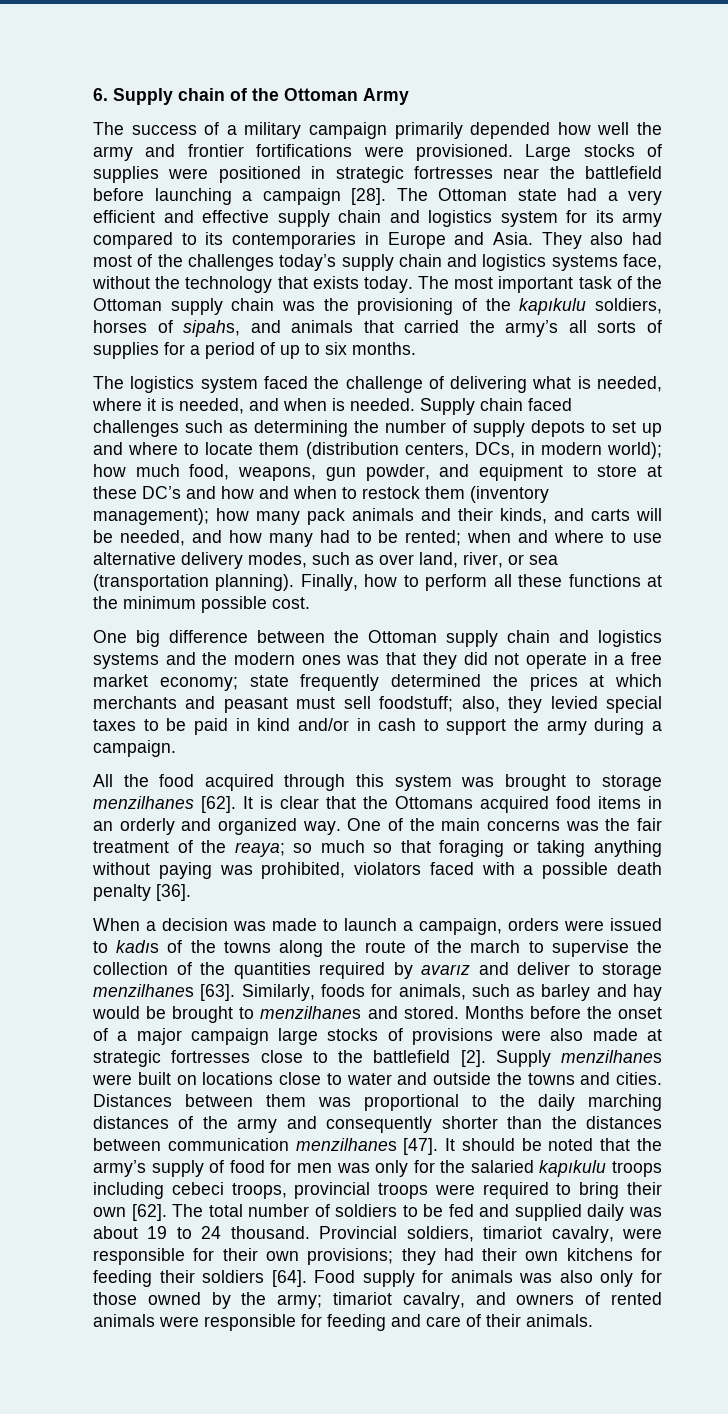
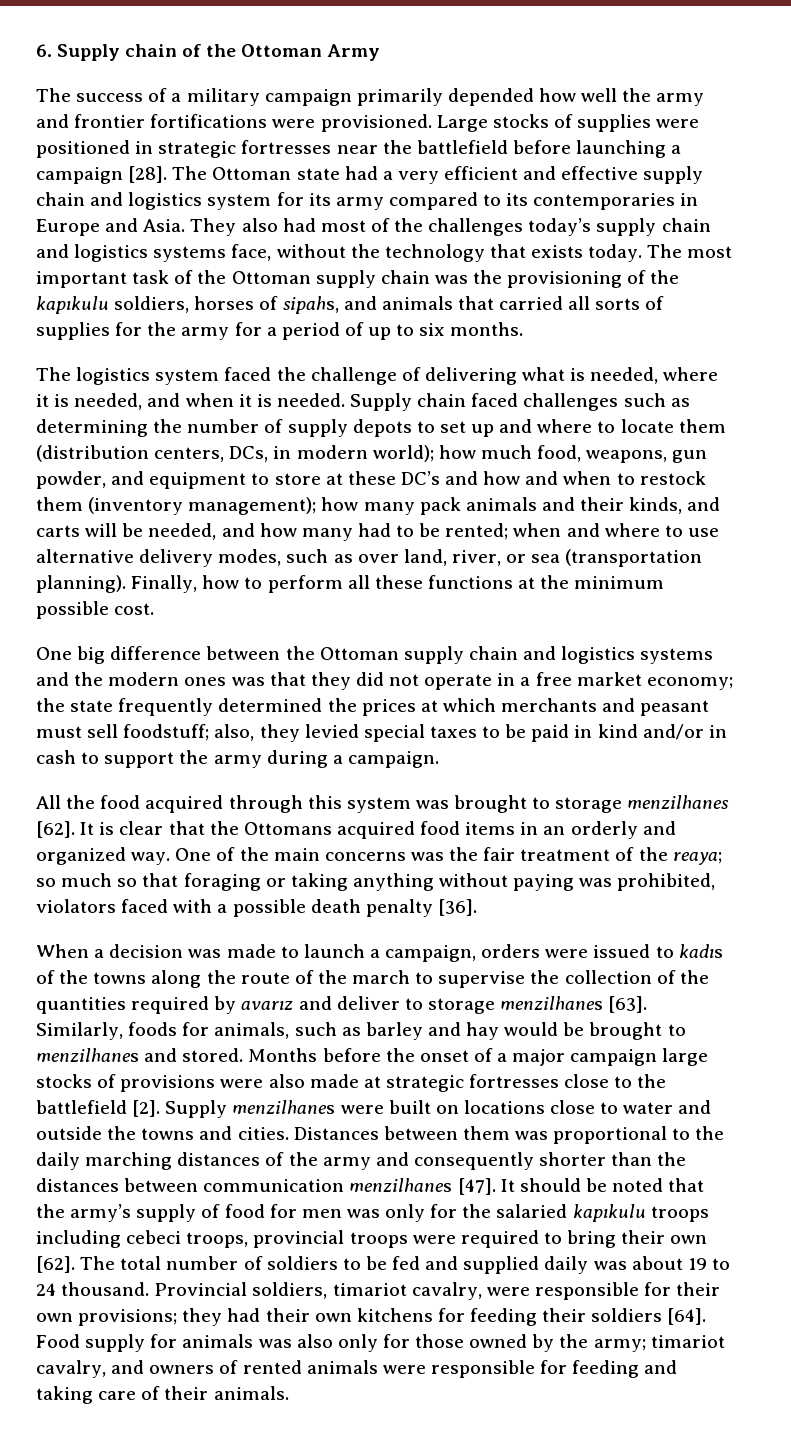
[469,320,559,337] the army’s -> (564, 303) none
(185, 348) none -> [147,322,262,340] the army for
(327, 404) none -> [238,394,252,407] it
(238, 684) none -> [36,698,65,712] the
(421, 1320) none -> [36,1386,93,1404] taking

